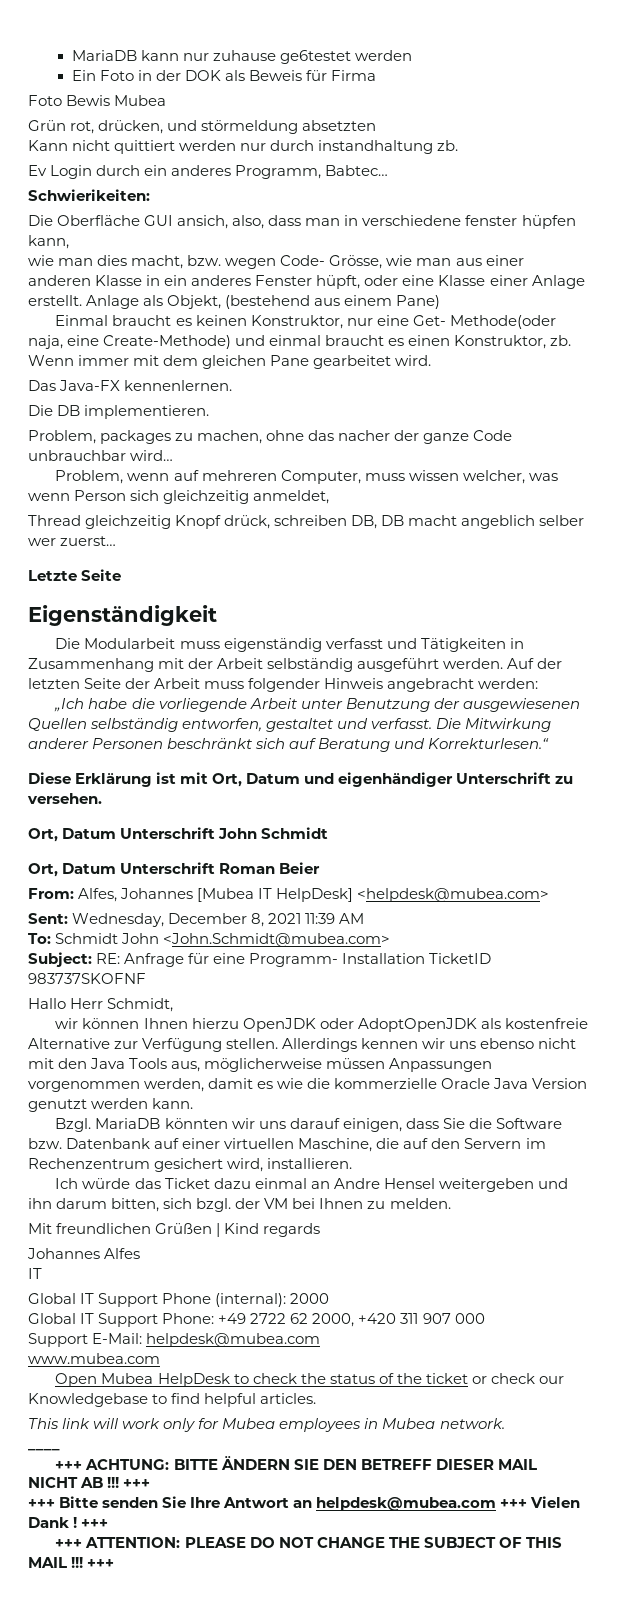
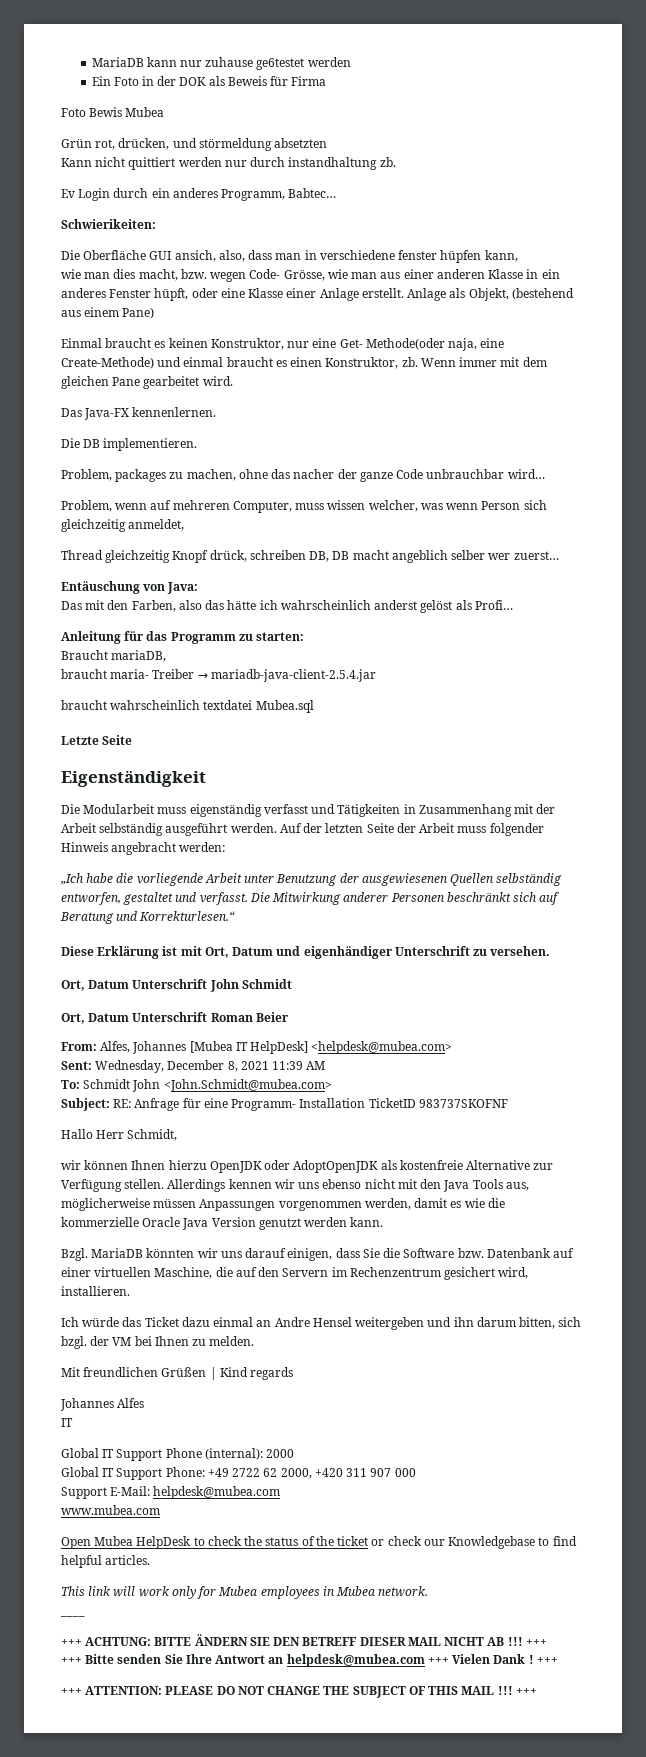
(117, 541) none -> [61,581,199,594] [61,600,513,613] [61,631,305,644] [61,650,167,662] [61,669,376,682] [61,700,314,713] // Entäuschung von Java: // Das mit den Farben, also das hätte ich wahrscheinlich anderst gelöst als Profi… // Anleitung für das Programm zu starten: // Braucht mariaDB, // braucht maria- Treiber → mariadb-java-client-2.5.4.jar // braucht wahrscheinlich textdatei Mubea.sql

